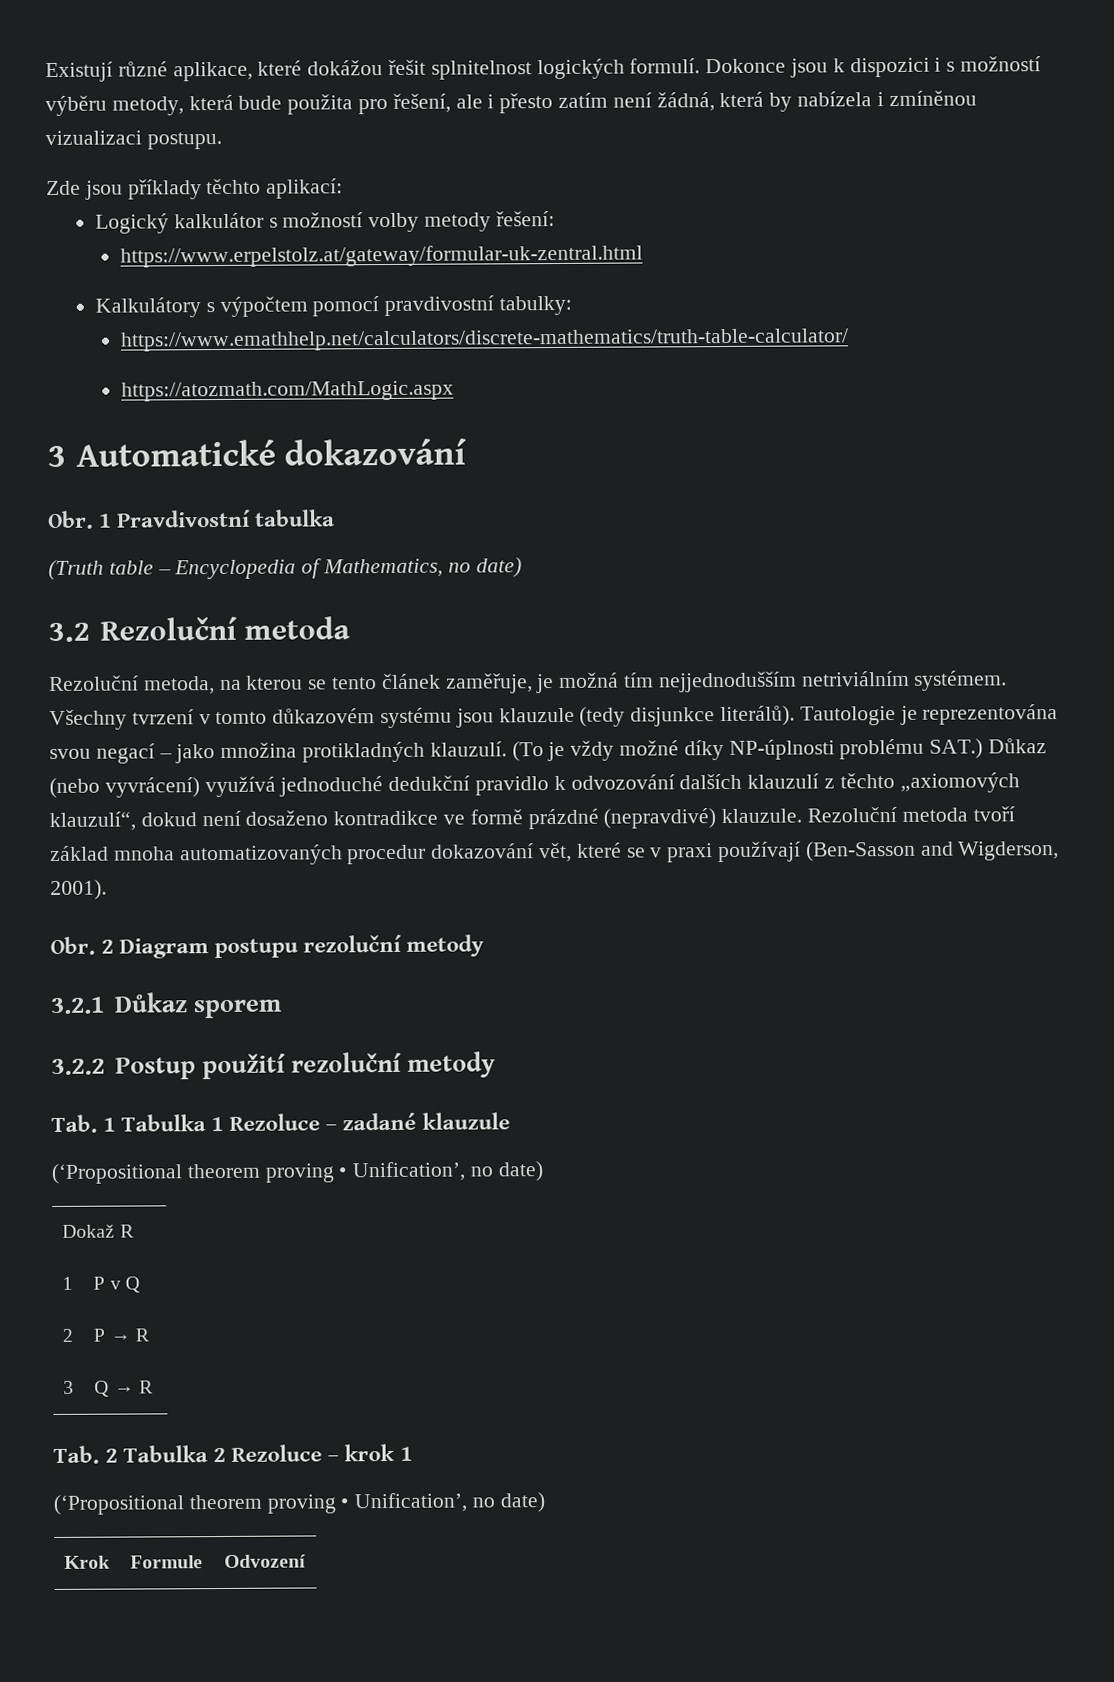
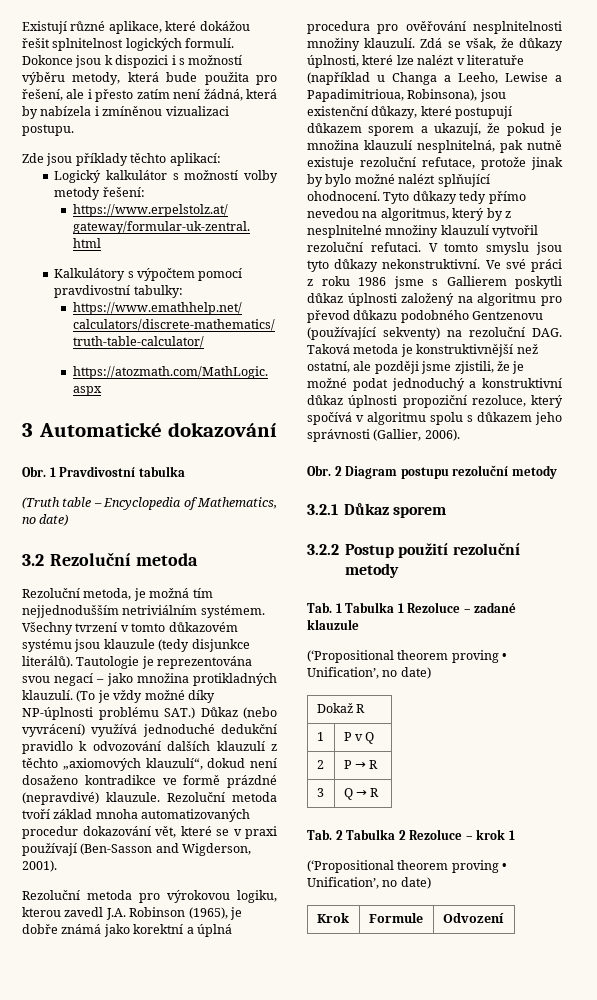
[219,673,533,694] na kterou se tento článek zaměřuje, -> (132, 594) none
(107, 890) none -> [22,890,277,903] [22,907,242,920] [22,924,232,937] [307,21,562,34] [307,38,563,51] [307,55,524,68] [307,72,562,85] [307,89,506,102] [307,106,513,119] [307,123,562,136] [307,140,562,153] [307,157,563,170] [307,174,490,187] [307,191,526,204] [307,208,511,221] [307,225,539,238] [307,242,562,255] [307,259,562,272] [307,276,562,289] [307,293,562,306] [307,310,544,323] [307,327,562,340] [307,344,538,357] [307,361,525,374] [307,378,562,391] [307,395,563,408] [307,412,562,425] [307,429,460,442] // Rezoluční metoda pro výrokovou logiku, kterou zavedl J.A. Robinson (1965), je dobře známá jako korektní a úplná procedura pro ověřování nesplnitelnosti množiny klauzulí. Zdá se však, že důkazy úplnosti, které lze nalézt v literatuře (například u Changa a Leeho, Lewise a Papadimitrioua, Robinsona), jsou existenční důkazy, které postupují důkazem sporem a ukazují, že pokud je množina klauzulí nesplnitelná, pak nutně existuje rezoluční refutace, protože jinak by bylo možné nalézt splňující ohodnocení. Tyto důkazy tedy přímo nevedou na algoritmus, který by z nesplnitelné množiny klauzulí vytvořil rezoluční refutaci. V tomto smyslu jsou tyto důkazy nekonstruktivní. Ve své práci z roku 1986 jsme s Gallierem poskytli důkaz úplnosti založený na algoritmu pro převod důkazu podobného Gentzenovu (používající sekventy) na rezoluční DAG. Taková metoda je konstruktivnější než ostatní, ale později jsme zjistili, že je možné podat jednoduchý a konstruktivní důkaz úplnosti propoziční rezoluce, který spočívá v algoritmu spolu s důkazem jeho správnosti (Gallier, 2006).

